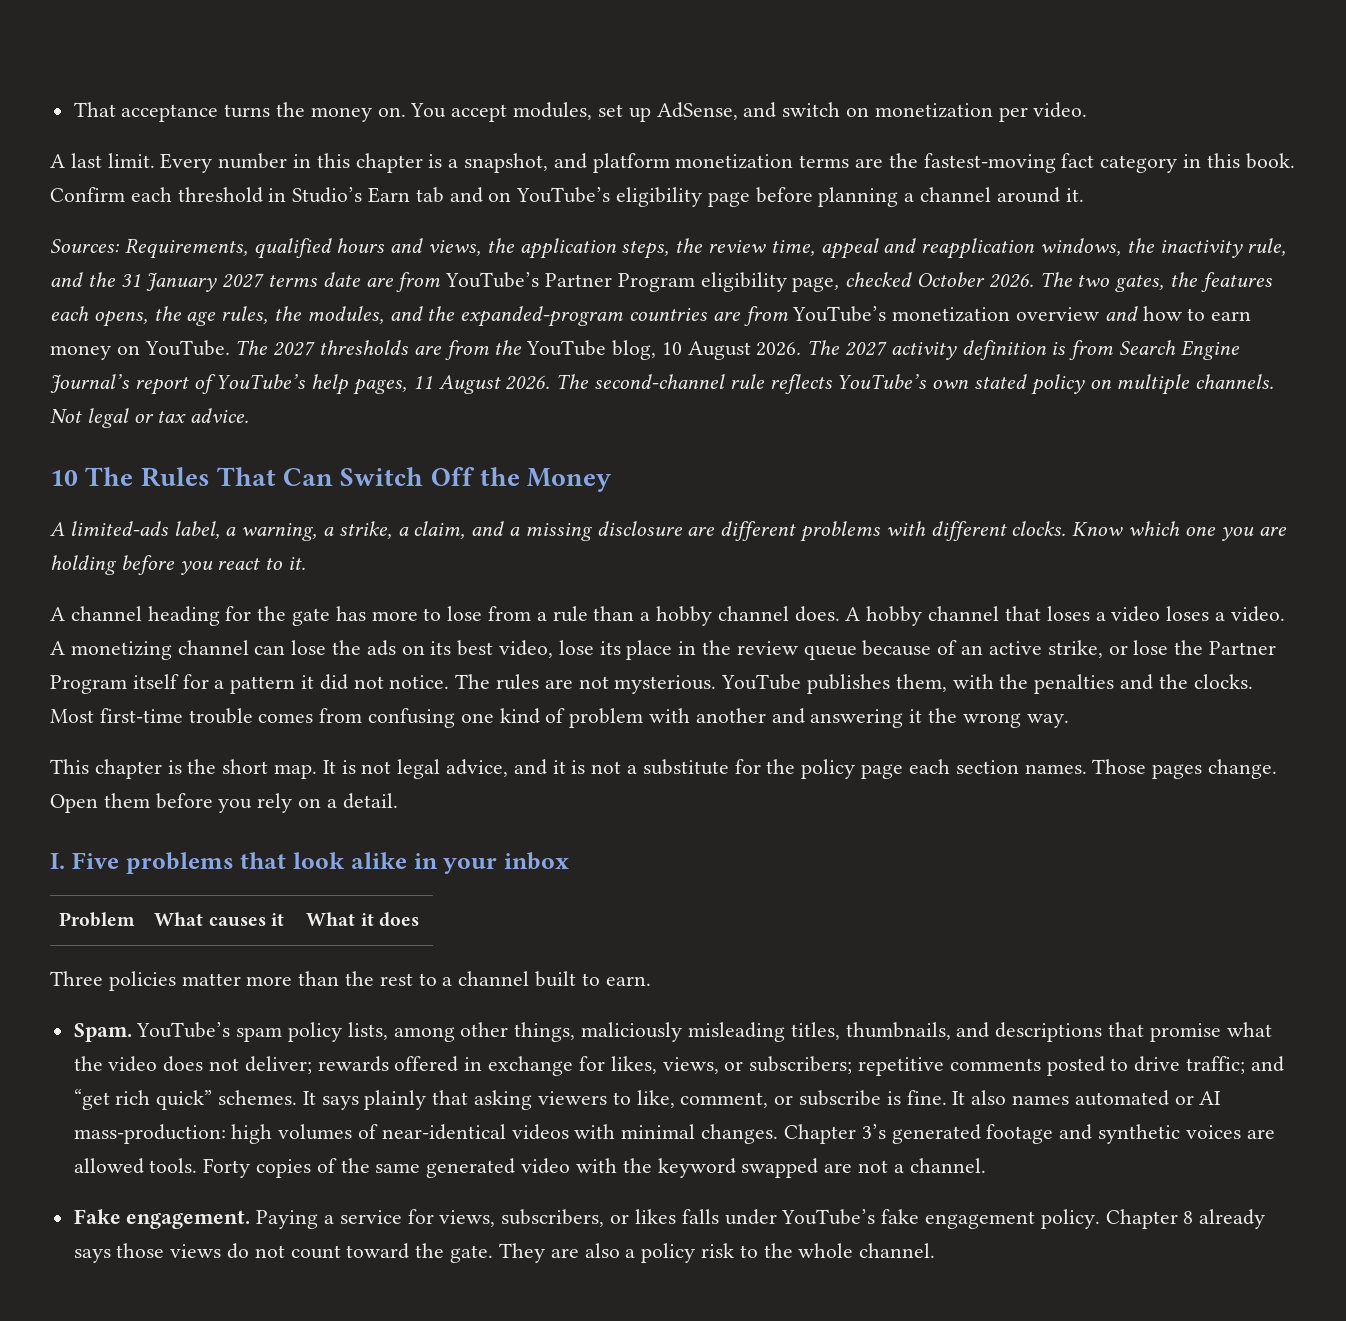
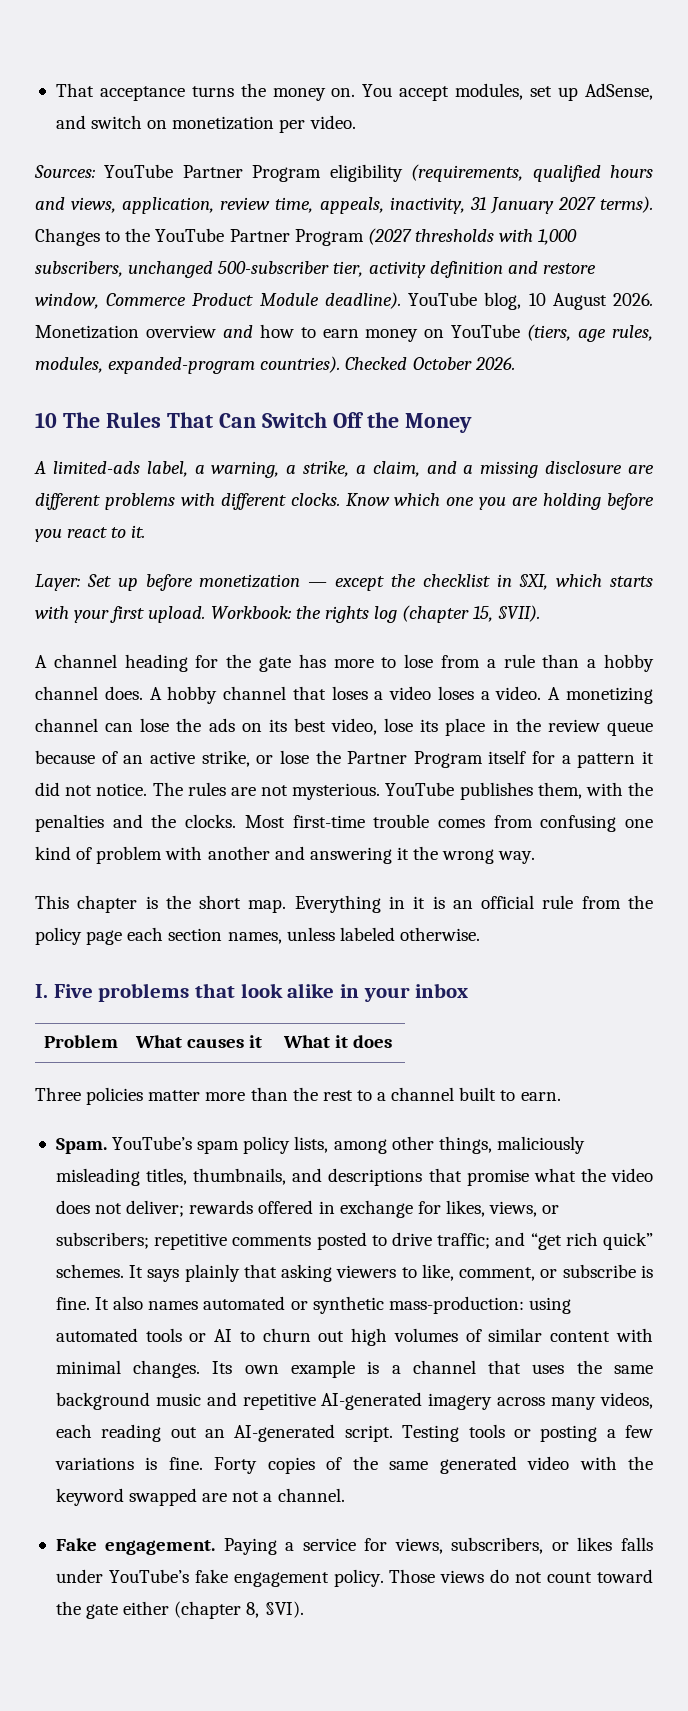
[50,153,1295,173] [50,187,1084,207] [50,238,1287,259] [50,272,1273,292] [50,306,1011,327] A last limit. Every number in this chapter is a snapshot, and platform monetization terms are the fastest-moving fact category in this book. Confirm each threshold in Studio’s Earn tab and on YouTube’s eligibility page before planning a channel around it. // Sources: Requirements, qualified hours and views, the application steps, the review time, appeal and reapplication windows, the inactivity rule, and the 31 January 2027 terms date are from YouTube’s Partner Program eligibility page, checked October 2026. The two gates, the features each opens, the age rules, the modules, and the expanded-program countries are from YouTube’s monetization -> [34,164,654,182] [35,196,654,214] [35,228,578,246] [35,261,596,278] [35,292,653,310] [35,325,139,339] Sources: YouTube Partner Program eligibility (requirements, qualified hours and views, application, review time, appeals, inactivity, 31 January 2027 terms). Changes to the YouTube Partner Program (2027 thresholds with 1,000 subscribers, unchanged 500-subscriber tier, activity definition and restore window, Commerce Product Module deadline). YouTube blog, 10 August 2026. Monetization
[144,340,1240,360] [50,374,1275,395] [50,408,250,428] YouTube. The 2027 thresholds are from the YouTube blog, 10 August 2026. The 2027 activity definition is from Search Engine Journal’s report of YouTube’s help pages, 11 August 2026. The second-channel rule reflects YouTube’s own stated policy on multiple channels. Not legal or tax advice. -> [451,324,653,342] [35,356,515,374] YouTube (tiers, age rules, modules, expanded-program countries). Checked October 2026.
(307, 563) none -> [35,574,653,591] [35,605,541,623] // Layer: Set up before monetization — except the checklist in §XI, which starts with your first upload. Workbook: the rights log (chapter 15, §VII).
[322,759,761,779] It is not legal advice, and it is not a substitute for -> [294,895,621,913] Everything in it is an official rule from
[1024,759,1277,779] [50,793,398,813] names. Those pages change. Open them before you rely on a detail. -> [227,927,480,944] names, unless labeled otherwise.
[1199,1091,1222,1105] [73,1124,226,1144] AI mass-production: -> [312,1296,571,1314] [55,1328,345,1342] synthetic mass-production: using automated tools or AI to churn out
[381,1124,569,1140] near-identical videos -> [488,1328,611,1342] similar content
[783,1124,1275,1144] [73,1158,198,1174] Chapter 3’s generated footage and synthetic voices are allowed tools. -> [212,1360,654,1378] [55,1392,654,1410] [55,1424,653,1442] [54,1457,203,1470] Its own example is a channel that uses the same background music and repetitive AI-generated imagery across many videos, each reading out an AI-generated script. Testing tools or posting a few variations is fine.
[1105,1209,1266,1229] [73,1243,165,1263] Chapter 8 already says those -> [389,1569,436,1583] Those
[450,1243,936,1263] gate. They are also a policy risk to the whole channel. -> [86,1601,304,1619] gate either (chapter 8, §VI).

